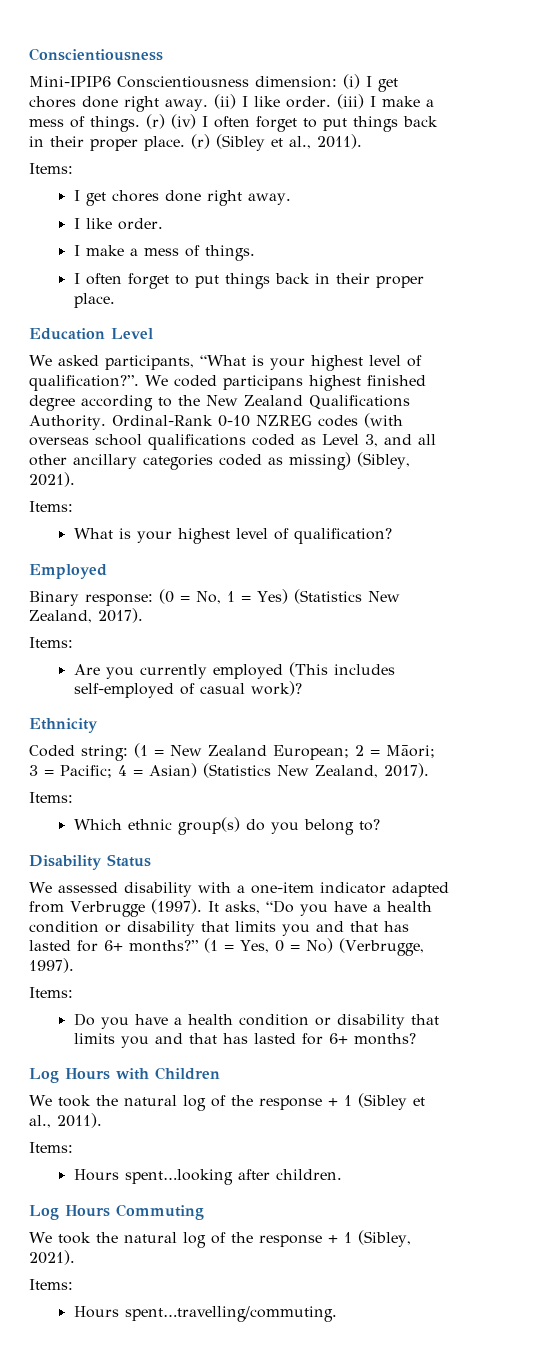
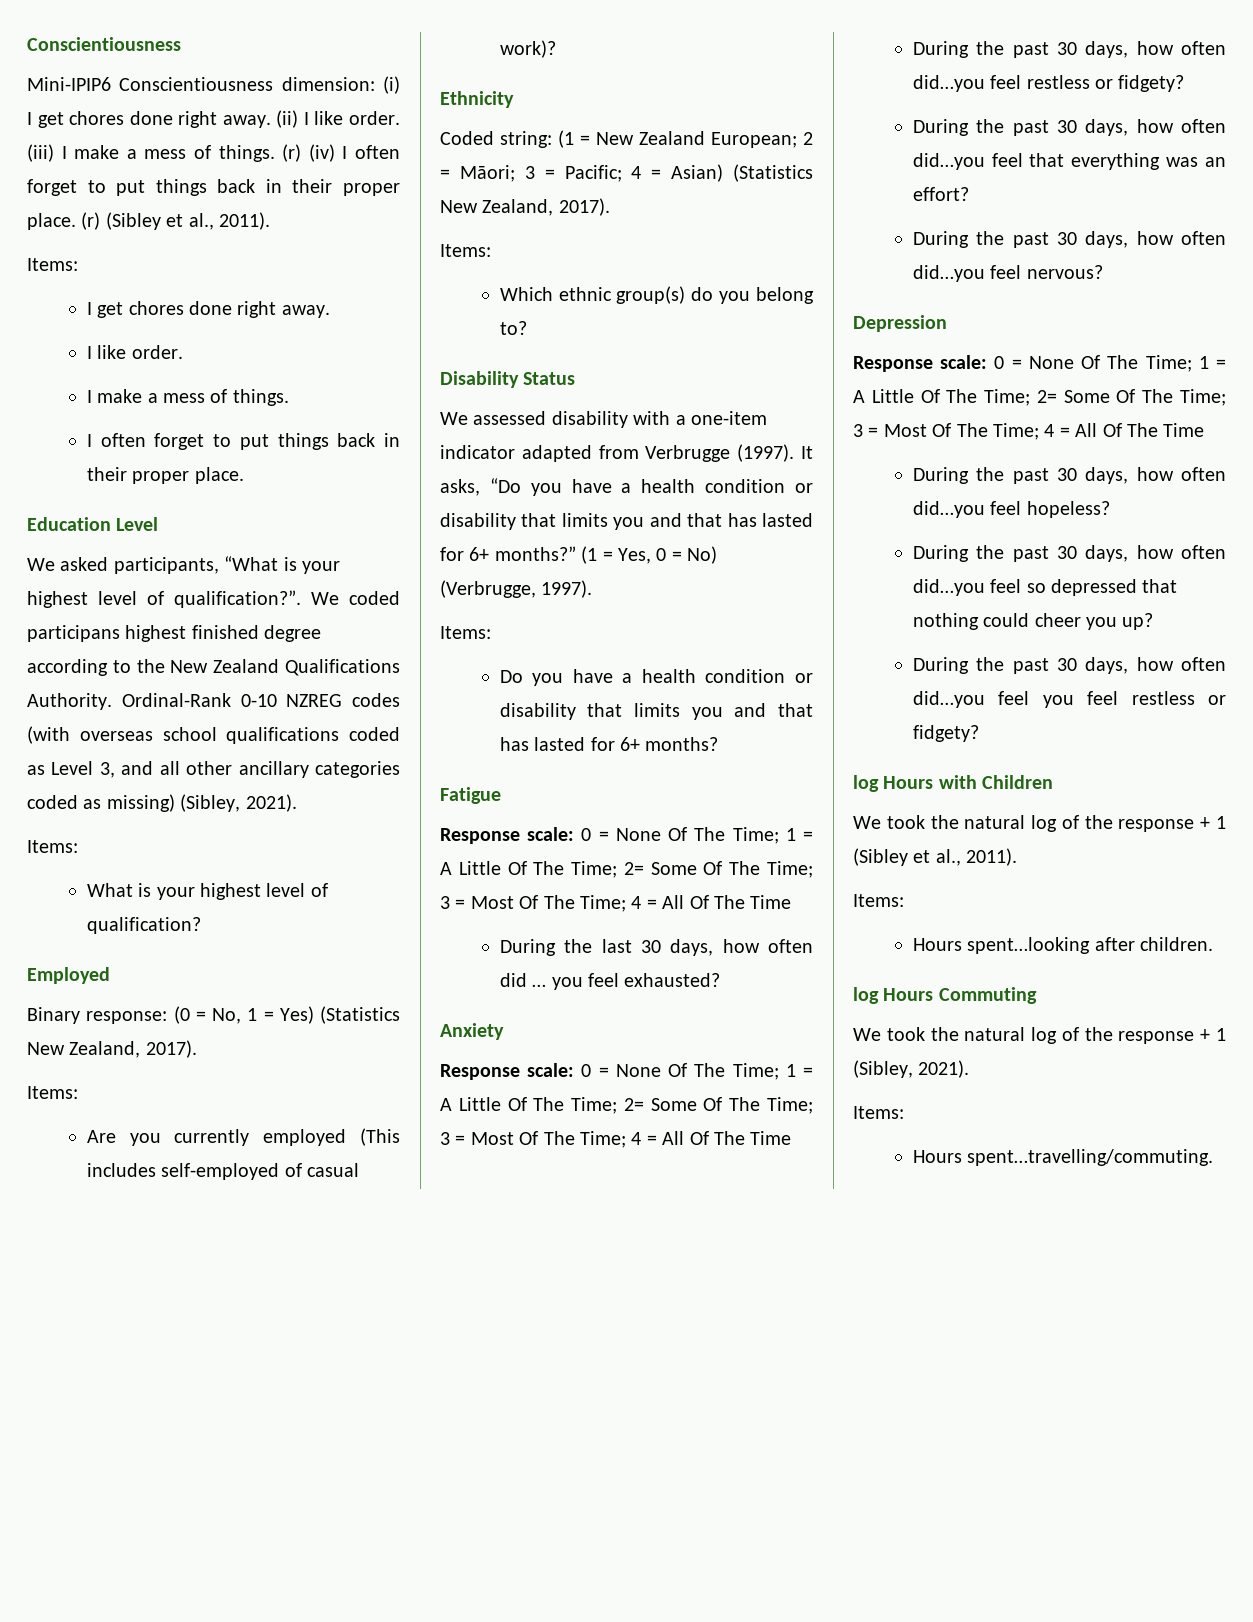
[29,1068,59,1083] Log -> [440,787,501,804] [440,827,813,844] [440,861,813,878] [440,895,792,912] [499,939,813,956] [499,973,721,990] [440,1023,504,1040] [440,1063,813,1080] [440,1097,813,1114] [440,1131,792,1148] [912,41,1226,58] [912,75,1185,92] [912,119,1226,136] [912,153,1226,170] [912,187,969,201] [912,231,1226,248] [912,265,1103,282] [853,315,947,332] [853,355,1226,372] [853,389,1226,406] [853,423,1205,440] [912,467,1226,484] [912,501,1110,518] [912,545,1226,562] [912,579,1178,596] [912,613,1154,630] [912,657,1226,674] [912,691,1226,708] [912,725,979,742] [853,775,879,792] Fatigue // Response scale: 0 = None Of The Time; 1 = A Little Of The Time; 2= Some Of The Time; 3 = Most Of The Time; 4 = All Of The Time // During the last 30 days, how often did … you feel exhausted? // Anxiety // Response scale: 0 = None Of The Time; 1 = A Little Of The Time; 2= Some Of The Time; 3 = Most Of The Time; 4 = All Of The Time // During the past 30 days, how often did…you feel restless or fidgety? // During the past 30 days, how often did…you feel that everything was an effort? // During the past 30 days, how often did…you feel nervous? // Depression // Response scale: 0 = None Of The Time; 1 = A Little Of The Time; 2= Some Of The Time; 3 = Most Of The Time; 4 = All Of The Time // During the past 30 days, how often did…you feel hopeless? // During the past 30 days, how often did…you feel so depressed that nothing could cheer you up? // During the past 30 days, how often did…you feel you feel restless or fidgety? // log
[29,1205,59,1220] Log -> [853,987,879,1004] log

